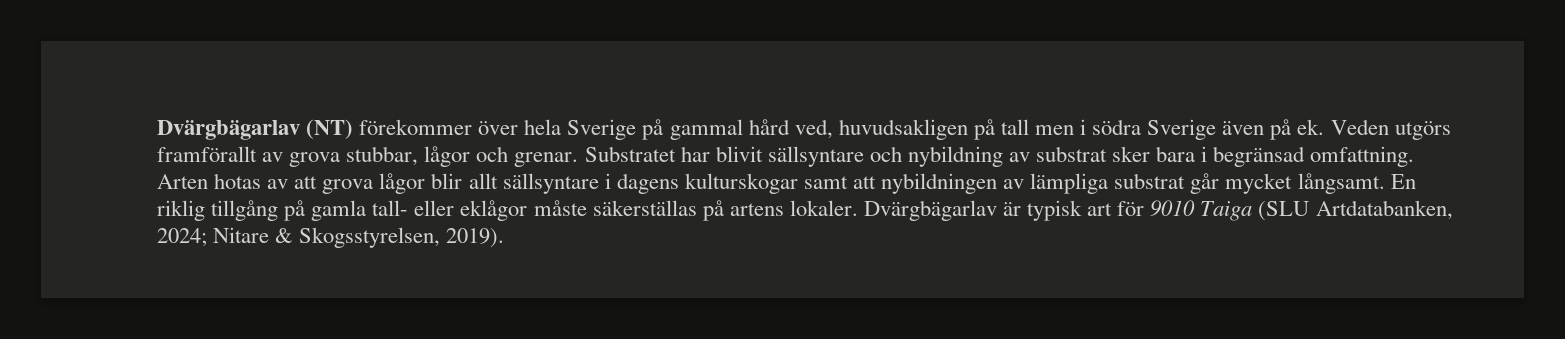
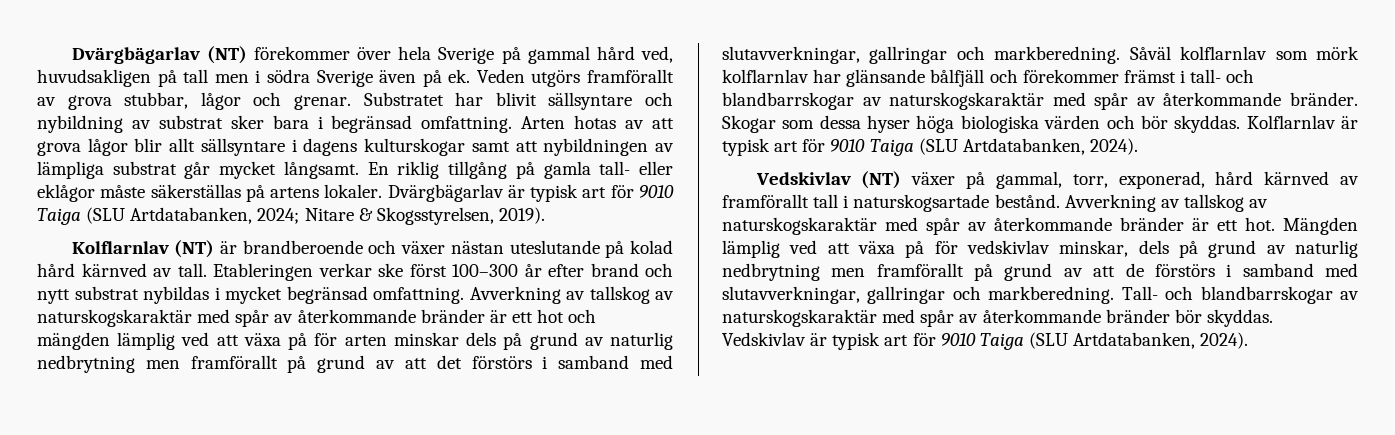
(505, 238) none -> [71,240,673,258] [37,263,673,281] [37,286,674,304] [37,309,597,327] [37,332,673,350] [37,355,673,373] [722,46,1359,64] [722,69,1255,87] [722,92,1358,110] [722,115,1358,133] [722,138,1138,156] [755,171,1359,189] [722,194,1269,212] [722,217,1358,235] [722,240,1358,258] [722,263,1358,281] [722,286,1359,304] [722,309,1273,327] [722,332,1249,350] // Kolflarnlav (NT) är brandberoende och växer nästan uteslutande på kolad hård kärnved av tall. Etableringen verkar ske först 100–300 år efter brand och nytt substrat nybildas i mycket begränsad omfattning. Avverkning av tallskog av naturskogskaraktär med spår av återkommande bränder är ett hot och mängden lämplig ved att växa på för arten minskar dels på grund av naturlig nedbrytning men framförallt på grund av att det förstörs i samband med slutavverkningar, gallringar och markberedning. Såväl kolflarnlav som mörk kolflarnlav har glänsande bålfjäll och förekommer främst i tall- och blandbarrskogar av naturskogskaraktär med spår av återkommande bränder. Skogar som dessa hyser höga biologiska värden och bör skyddas. Kolflarnlav är typisk art för 9010 Taiga (SLU Artdatabanken, 2024). // Vedskivlav (NT) växer på gammal, torr, exponerad, hård kärnved av framförallt tall i naturskogsartade bestånd. Avverkning av tallskog av naturskogskaraktär med spår av återkommande bränder är ett hot. Mängden lämplig ved att växa på för vedskivlav minskar, dels på grund av naturlig nedbrytning men framförallt på grund av att de förstörs i samband med slutavverkningar, gallringar och markberedning. Tall- och blandbarrskogar av naturskogskaraktär med spår av återkommande bränder bör skyddas. Vedskivlav är typisk art för 9010 Taiga (SLU Artdatabanken, 2024).

